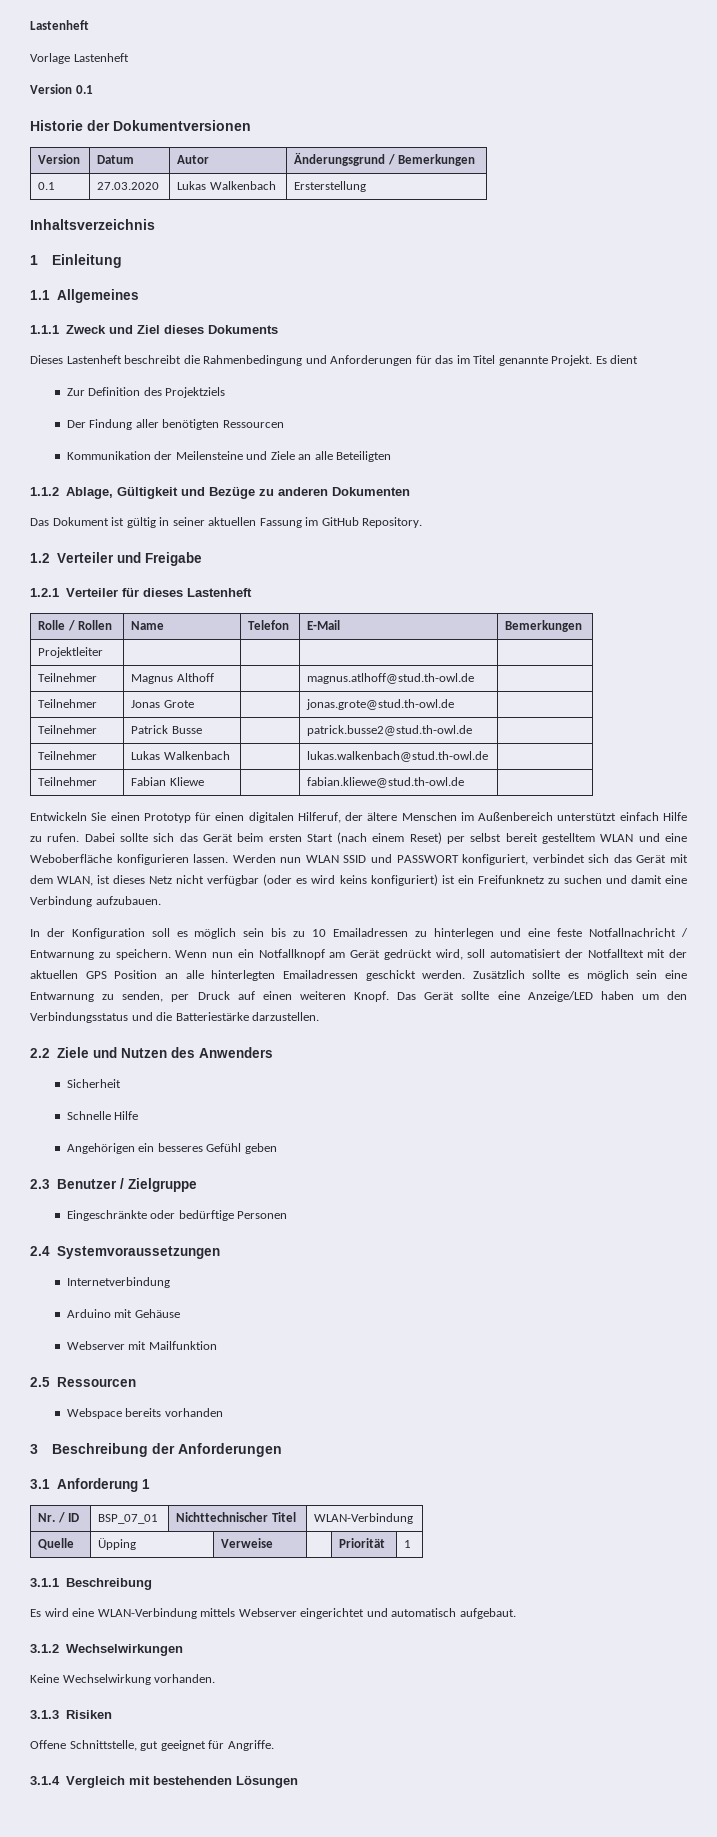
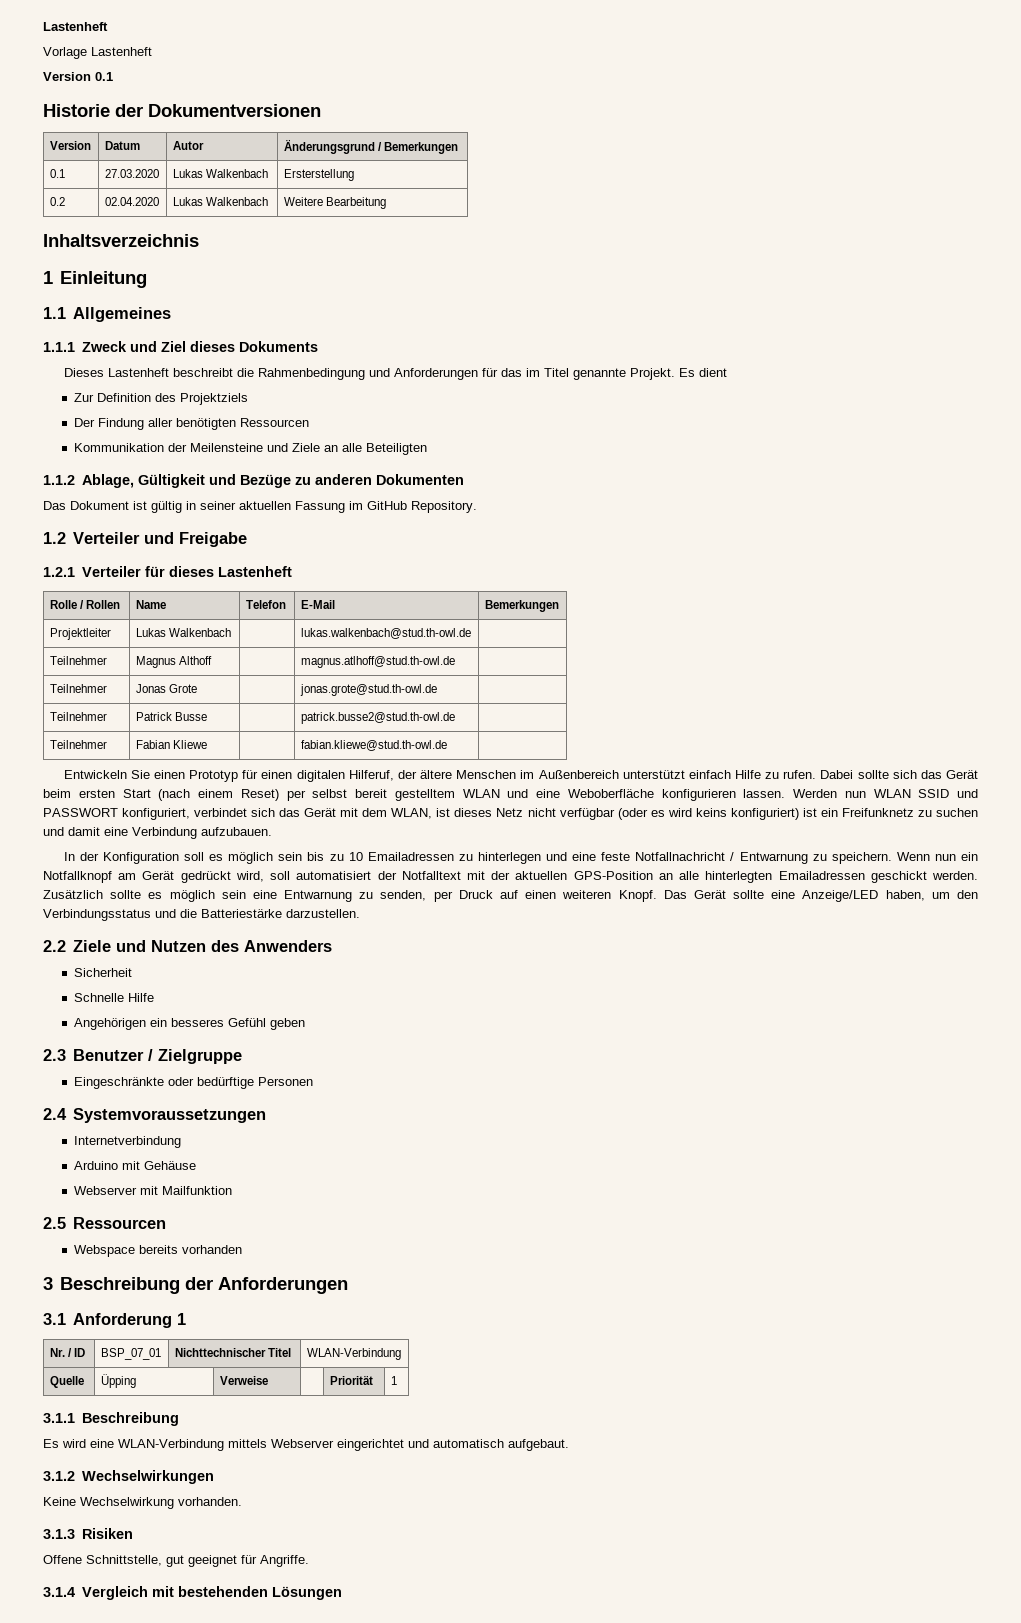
(367, 186) none -> [49,197,65,206] [104,197,159,206] [172,197,268,206] [283,197,386,209] // 0.2 | 02.04.2020 | Lukas Walkenbach | Weitere Bearbeitung
(104, 652) | | -> [135,628,231,637] [300,628,471,639] Lukas Walkenbach | | lukas.walkenbach@stud.th-owl.de
[38,751,98,760] [131,751,230,760] [307,751,489,762] // Teilnehmer | Lukas Walkenbach | | lukas.walkenbach@stud.th-owl.de | -> (455, 718) none
[85,970,158,979] GPS Position -> [573,871,653,880] GPS-Position
[600,991,634,1000] haben -> [885,890,925,901] haben,

